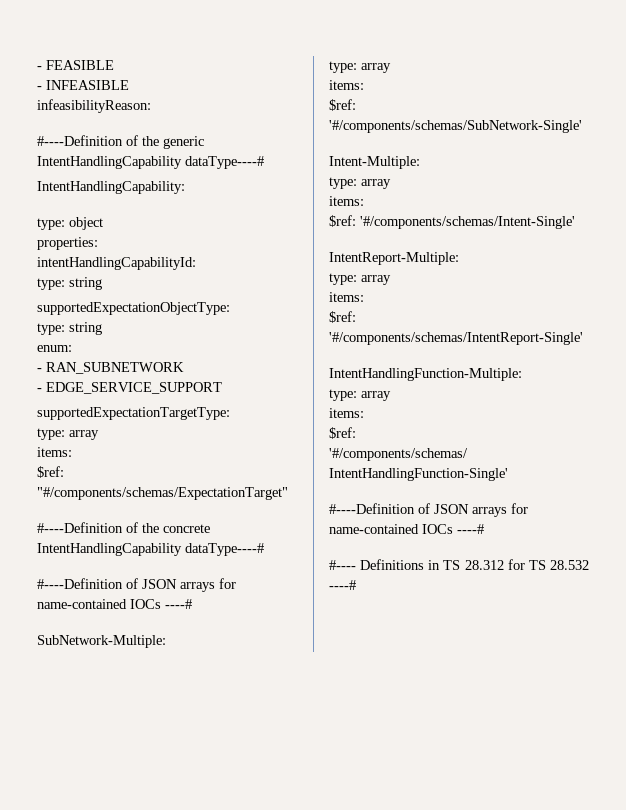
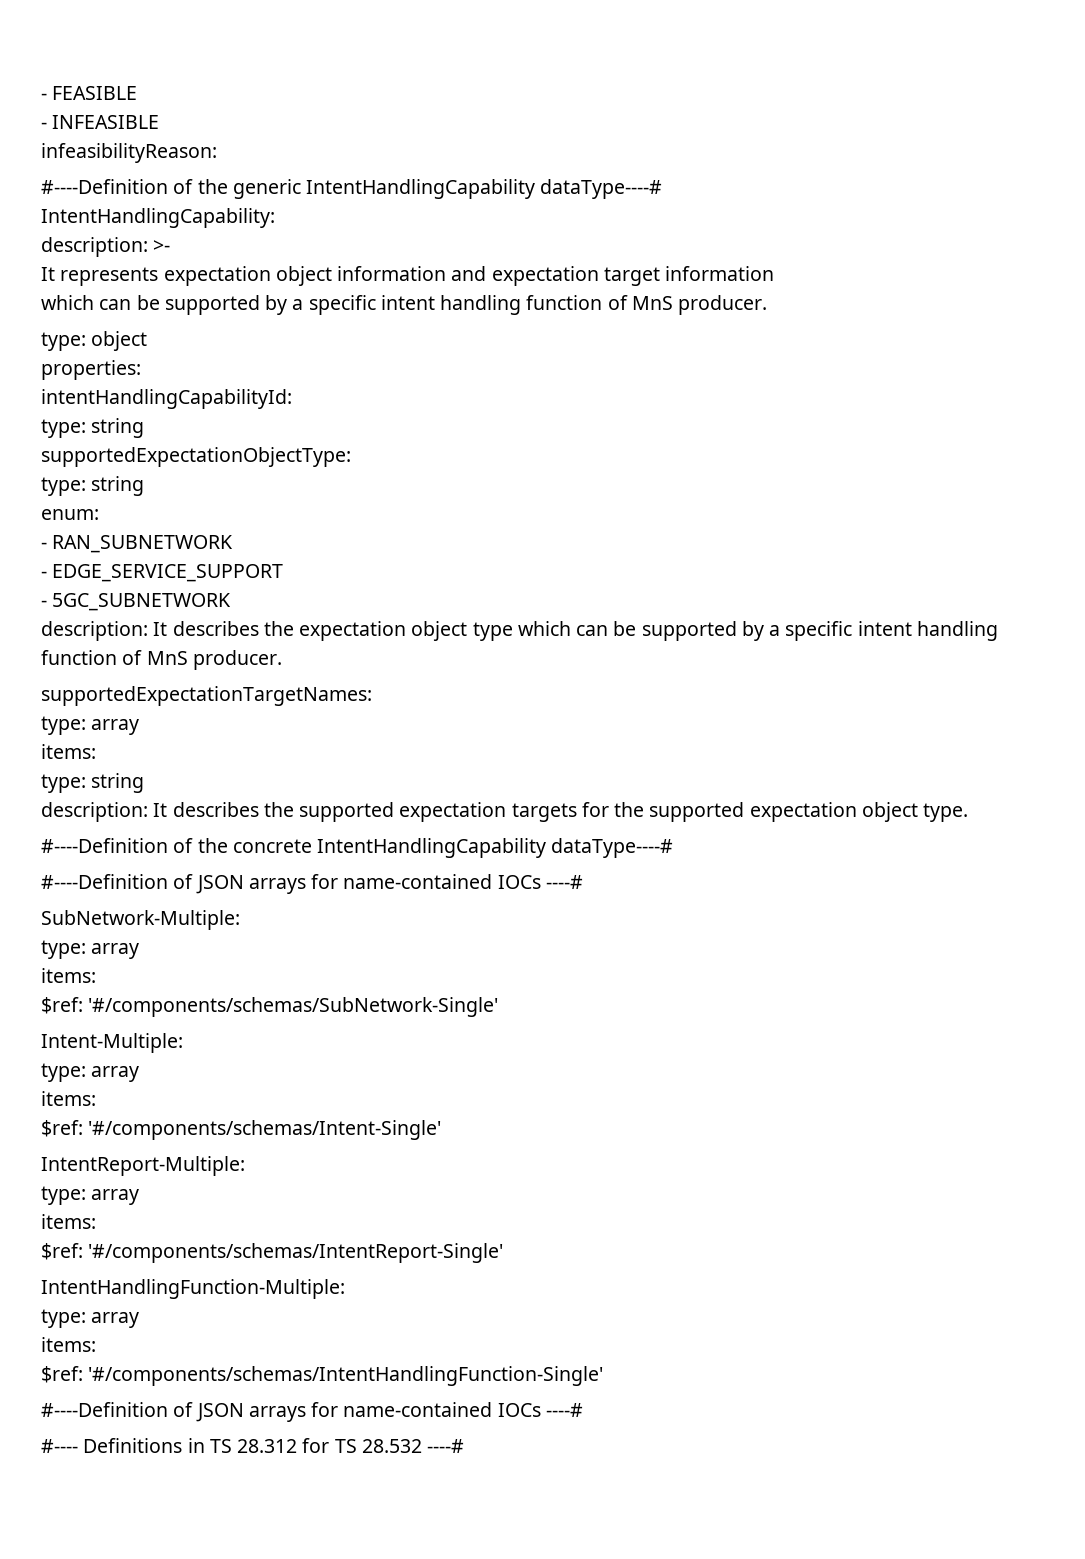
(185, 187) none -> [41,237,171,257] [41,266,775,286] [41,295,768,315] // description: >- // It represents expectation object information and expectation target information // which can be supported by a specific intent handling function of MnS producer.
[37,407,230,420] [37,428,99,440] [37,447,72,457] [37,466,64,478] [37,487,288,500] supportedExpectationTargetType: // type: array // items: // $ref: "#/components/schemas/ExpectationTarget" -> [41,593,232,611] [41,621,998,641] [41,650,282,670] [41,686,372,706] [41,716,140,735] [41,744,96,759] [41,773,145,793] [41,802,969,822] - 5GC_SUBNETWORK // description: It describes the expectation object type which can be supported by a specific intent handling function of MnS producer. // supportedExpectationTargetNames: // type: array // items: // type: string // description: It describes the supported expectation targets for the supported expectation object type.

